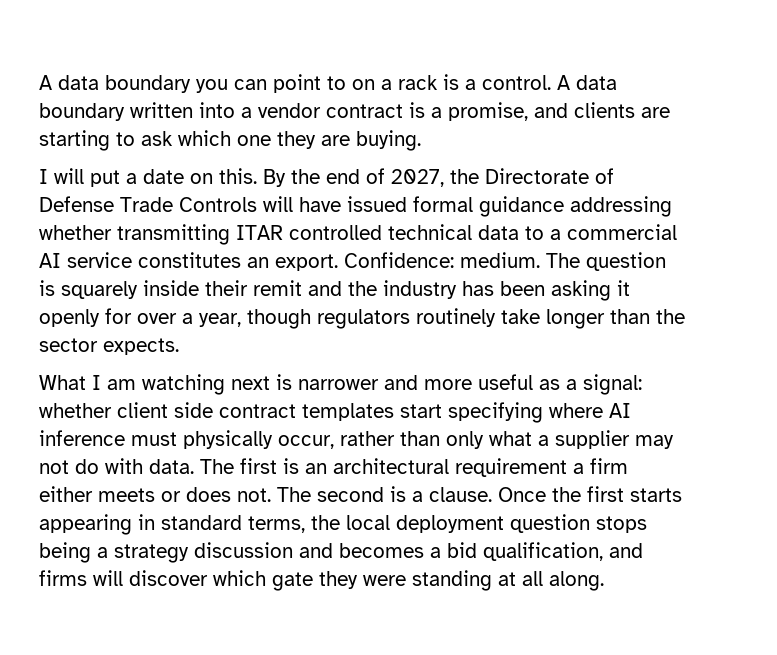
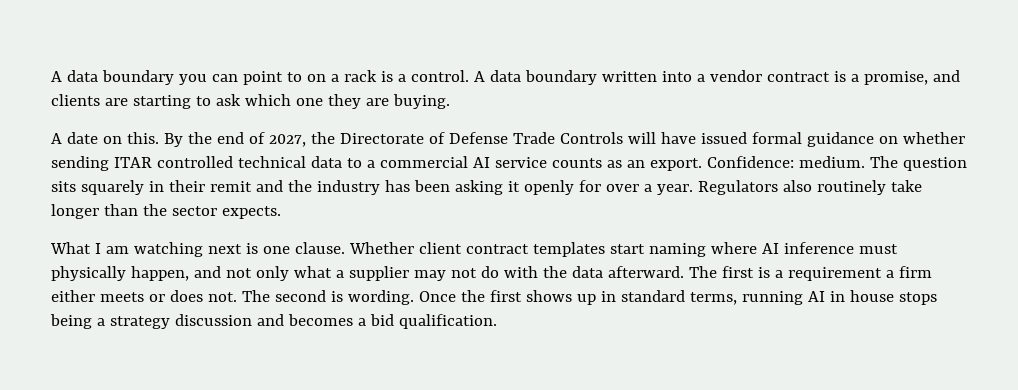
[39,168,137,187] I will put a -> [51,133,62,144] A
[570,196,672,217] [39,224,230,245] addressing whether transmitting -> [878,132,965,144] [51,156,109,171] on whether sending
[138,252,241,268] constitutes -> [551,158,622,168] counts as
[39,280,199,299] is squarely inside -> [51,180,164,195] sits squarely in
[199,309,410,329] year, though regulators -> [656,180,812,195] year. Regulators also
[298,374,642,395] [39,402,213,418] narrower and more useful as a signal: whether client side -> [262,242,462,254] one clause. Whether client
[448,402,543,423] specifying -> [648,243,706,257] naming
[278,431,440,449] occur, rather than -> [130,266,252,281] happen, and not
[149,459,194,474] data. -> [542,266,684,278] the data afterward.
[305,458,449,474] an architectural -> [774,270,783,278] a
[412,487,492,502] a clause. -> [347,290,414,305] wording.
[630,488,682,502] [39,514,132,535] starts appearing -> [525,290,596,305] shows up
[311,514,590,533] the local deployment question -> [741,290,894,305] running AI in house
[483,542,643,561] [39,570,604,591] qualification, and firms will discover which gate they were standing at all along. -> [398,314,497,329] qualification.

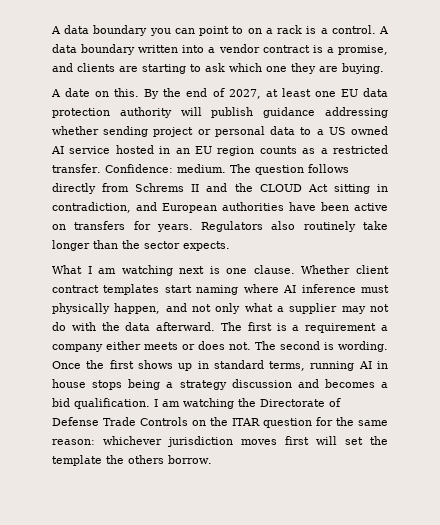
[310,132,965,147] [51,156,967,171] [51,180,693,195] the Directorate of Defense Trade Controls will have issued formal guidance on whether sending ITAR controlled technical data to a commercial AI service counts as an export. Confidence: medium. The question sits squarely in their remit and the industry has been asking it openly for over a year. -> [265,88,388,97] [52,107,389,118] [52,126,389,137] [51,145,388,156] [52,164,349,175] [52,183,388,194] [52,202,388,213] [52,221,193,232] at least one EU data protection authority will publish guidance addressing whether sending project or personal data to a US owned AI service hosted in an EU region counts as a restricted transfer. Confidence: medium. The question follows directly from Schrems II and the CLOUD Act sitting in contradiction, and European authorities have been active on transfers for years.
[898,266,932,278] firm -> [52,344,103,352] company
(497, 321) none -> [154,398,341,409] [52,417,388,428] [52,436,388,447] [52,455,212,466] I am watching the Directorate of Defense Trade Controls on the ITAR question for the same reason: whichever jurisdiction moves first will set the template the others borrow.

